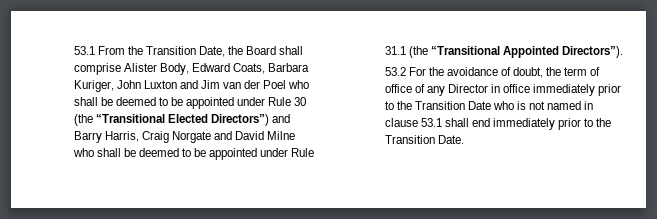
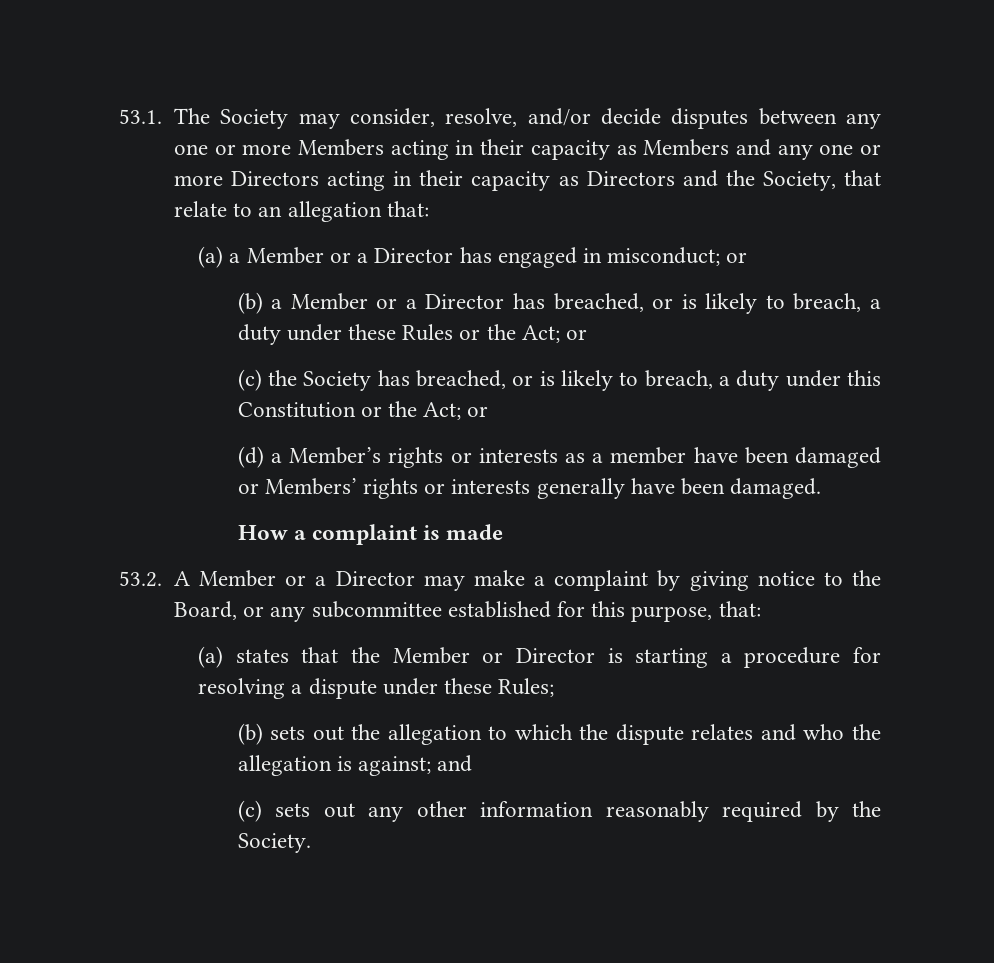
[73,46,304,57] [73,63,310,75] [73,80,310,92] [73,97,307,109] [73,114,290,126] [73,131,296,143] [72,148,315,160] [384,46,623,58] [384,67,601,78] [384,84,622,96] [384,101,594,110] [384,118,612,130] [384,135,464,144] 53.1 From the Transition Date, the Board shall comprise Alister Body, Edward Coats, Barbara Kuriger, John Luxton and Jim van der Poel who shall be deemed to be appointed under Rule 30 (the “Transitional Elected Directors”) and Barry Harris, Craig Norgate and David Milne who shall be deemed to be appointed under Rule 31.1 (the “Transitional Appointed Directors”). // 53.2 For the avoidance of doubt, the term of office of any Director in office immediately prior to the Transition Date who is not named in clause 53.1 shall end immediately prior to the Transition Date. -> [119,108,881,129] [173,139,882,160] [173,170,882,191] [173,201,429,222] [198,246,748,268] [237,292,881,314] [237,324,588,345] [237,369,882,391] [237,401,489,420] [237,446,882,468] [237,478,822,499] [237,524,504,545] [119,570,881,591] [173,601,761,622] [198,646,882,668] [198,678,555,699] [237,723,882,745] [237,755,473,776] [237,800,881,822] [237,833,311,853] 53.1. The Society may consider, resolve, and/or decide disputes between any one or more Members acting in their capacity as Members and any one or more Directors acting in their capacity as Directors and the Society, that relate to an allegation that: // (a) a Member or a Director has engaged in misconduct; or // (b) a Member or a Director has breached, or is likely to breach, a duty under these Rules or the Act; or // (c) the Society has breached, or is likely to breach, a duty under this Constitution or the Act; or // (d) a Member’s rights or interests as a member have been damaged or Members’ rights or interests generally have been damaged. // How a complaint is made // 53.2. A Member or a Director may make a complaint by giving notice to the Board, or any subcommittee established for this purpose, that: // (a) states that the Member or Director is starting a procedure for resolving a dispute under these Rules; // (b) sets out the allegation to which the dispute relates and who the allegation is against; and // (c) sets out any other information reasonably required by the Society.

